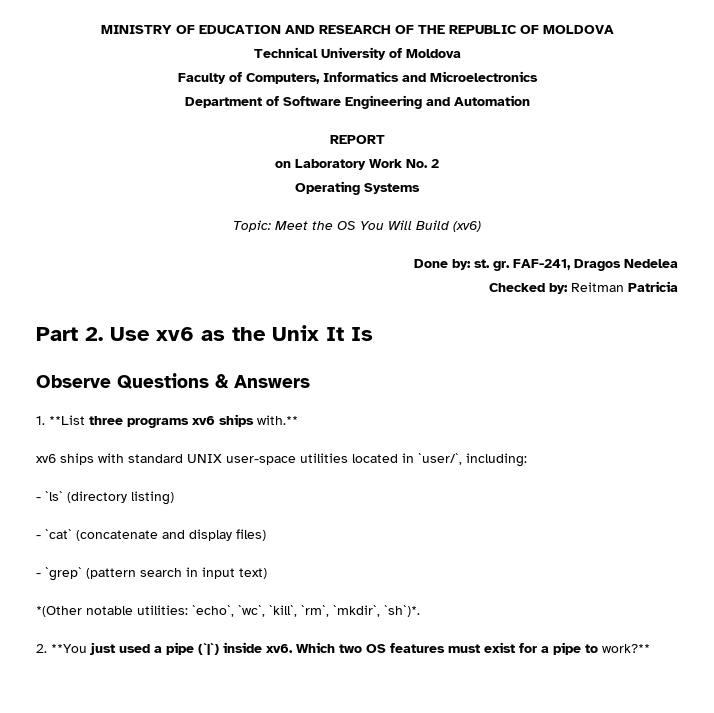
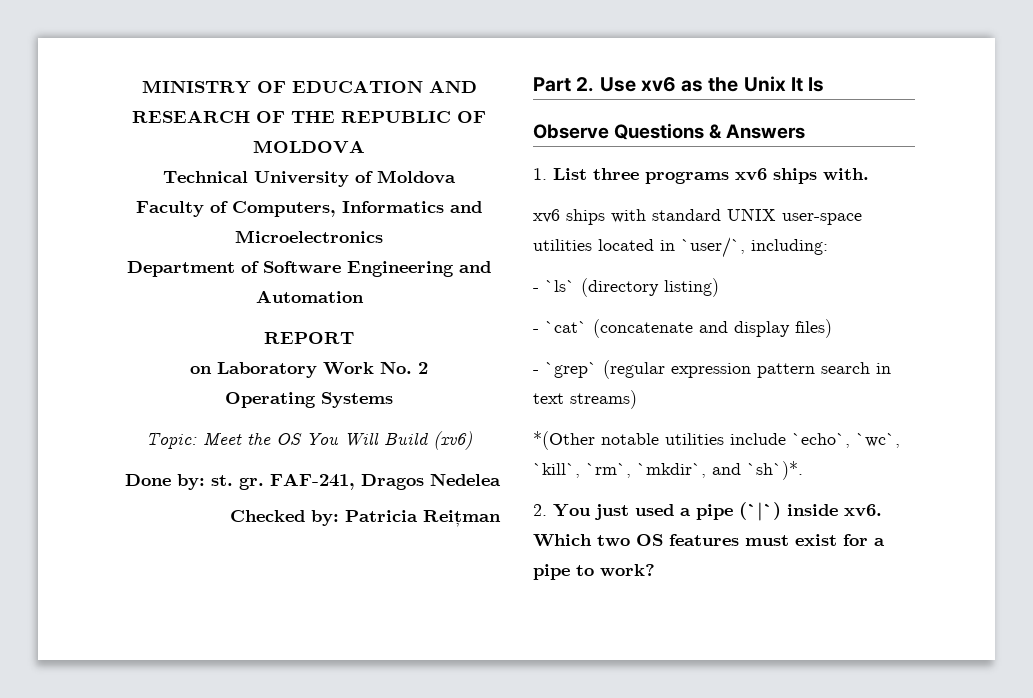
[571,282,624,292] Reitman -> (339, 518) none
(678, 286) none -> [423,510,501,527] Reițman
[49,415,85,425] **List -> [553,168,587,180] List
[257,415,298,425] with.** -> [823,168,869,180] with.
[86,567,267,579] (pattern search in input text) -> [603,360,891,379] [533,390,637,409] (regular expression pattern search in text streams)
[137,605,188,615] utilities: -> [665,433,786,445] utilities include
(380, 611) none -> [712,463,741,475] and
[51,644,87,653] **You -> [553,504,591,517] You
[602,644,650,653] work?** -> [600,564,655,576] work?

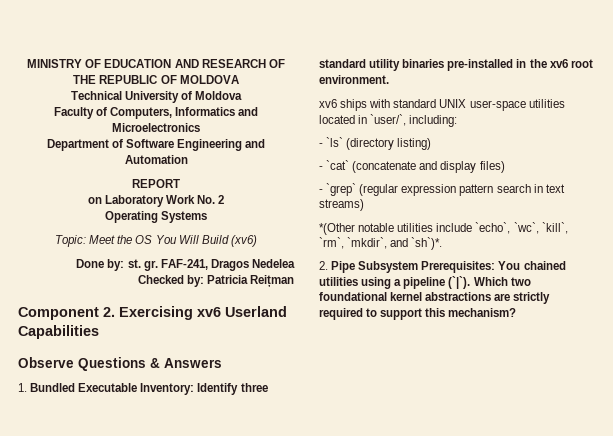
[533,76,825,92] Part 2. Use xv6 as the Unix It Is -> [18,306,287,320] [18,325,99,339] Component 2. Exercising xv6 Userland Capabilities
[553,168,869,184] List three programs xv6 ships with. -> [30,383,268,395] [319,59,593,71] [319,75,389,84] Bundled Executable Inventory: Identify three standard utility binaries pre-installed in the xv6 root environment.
[553,502,882,521] [533,534,885,547] [533,564,655,580] You just used a pipe (`|`) inside xv6. Which two OS features must exist for a pipe to work? -> [331,261,566,273] [319,276,531,289] [319,292,551,304] [319,308,517,320] Pipe Subsystem Prerequisites: You chained utilities using a pipeline (`|`). Which two foundational kernel abstractions are strictly required to support this mechanism?

